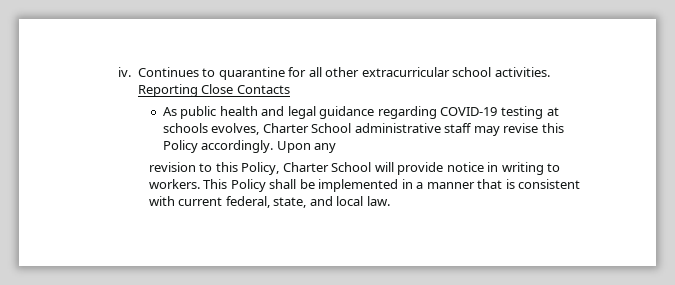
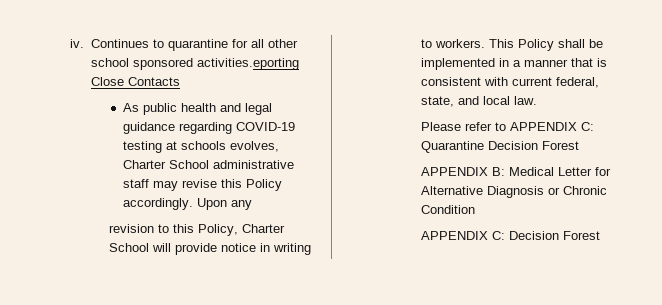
[361,67,550,77] [137,84,198,97] extracurricular school activities. Reporting -> [90,58,299,70] school sponsored activities.eporting
(390, 201) none -> [420,122,594,131] [420,141,579,153] [420,167,611,176] [420,186,607,198] [420,205,475,214] [420,231,600,240] // Please refer to APPENDIX C: Quarantine Decision Forest // APPENDIX B: Medical Letter for Alternative Diagnosis or Chronic Condition // APPENDIX C: Decision Forest

